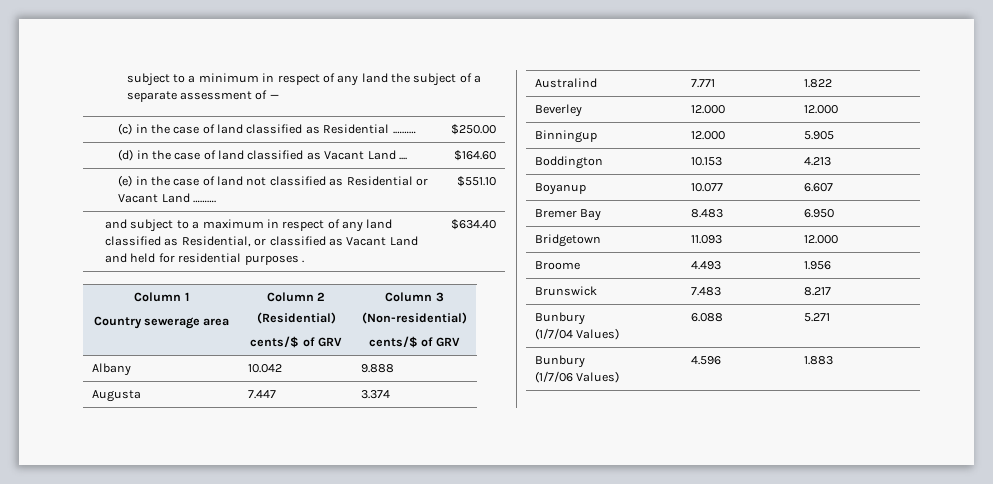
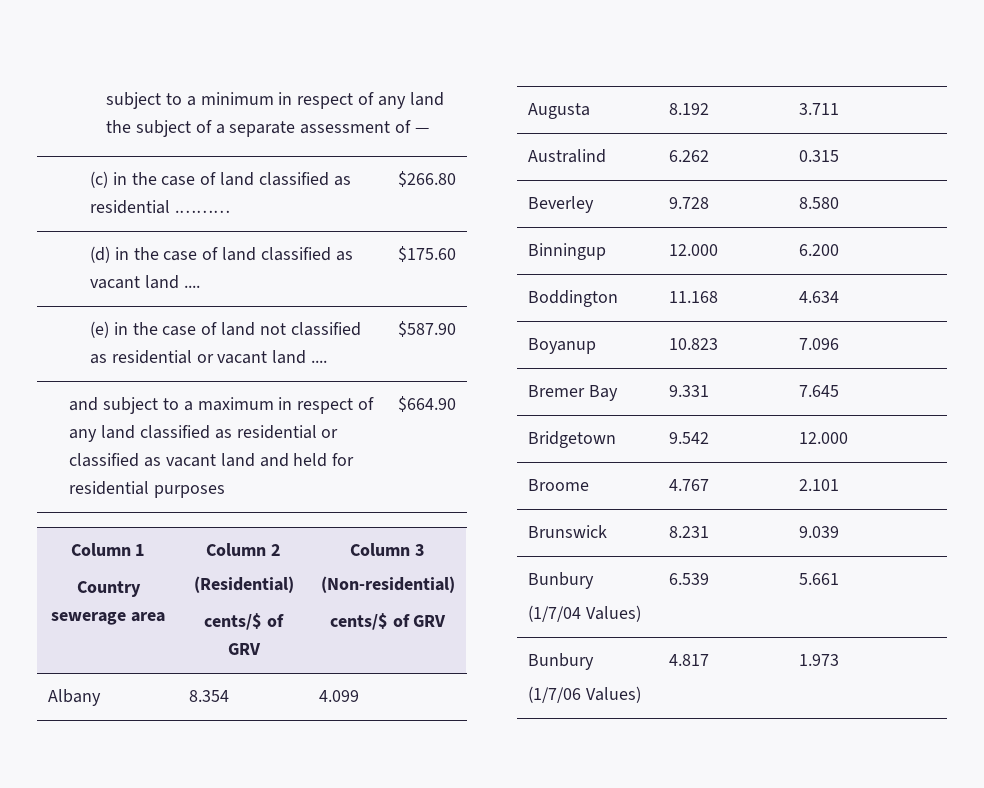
[323,124,416,134] [451,124,497,135] Residential .……… | $250.00 -> [89,200,230,214] [397,171,456,187] residential .……… | $266.80
[324,150,407,160] [454,150,497,161] Vacant Land .... | $164.60 -> [89,275,200,289] [397,246,456,262] vacant land .... | $175.60
[346,176,428,186] [118,193,216,203] [457,176,497,187] Residential or Vacant Land ………. | $551.10 -> [111,350,328,364] [397,321,456,337] residential or vacant land .... | $587.90
[181,236,251,247] Residential, -> [236,425,317,439] residential
[346,236,418,246] Vacant Land -> [165,453,255,467] vacant land
[301,260,304,263] [451,219,497,230] . | $634.40 -> [397,396,456,412] | $664.90
[247,364,282,373] [360,364,394,373] 10.042 | 9.888 -> [189,690,230,702] [319,690,360,702] 8.354 | 4.099
[247,390,276,399] [360,390,390,399] 7.447 | 3.374 -> [669,103,710,115] [799,103,840,115] 8.192 | 3.711
[690,79,715,88] [803,79,832,88] 7.771 | 1.822 -> [669,150,710,162] [799,150,840,162] 6.262 | 0.315
[690,105,725,114] [803,105,838,114] 12.000 | 12.000 -> [669,197,710,209] [799,197,840,209] 9.728 | 8.580
[803,131,834,140] 5.905 -> [799,244,840,256] 6.200
[690,157,722,166] [803,157,831,166] 10.153 | 4.213 -> [669,291,719,303] [799,291,840,303] 11.168 | 4.634
[690,183,723,192] [803,183,833,192] 10.077 | 6.607 -> [669,338,719,350] [799,338,840,350] 10.823 | 7.096
[690,209,723,218] [803,209,834,218] 8.483 | 6.950 -> [669,385,710,397] [799,385,840,397] 9.331 | 7.645
[690,235,722,244] 11.093 -> [669,432,710,444] 9.542
[690,261,721,270] [803,261,831,270] 4.493 | 1.956 -> [669,479,710,491] [799,479,840,491] 4.767 | 2.101
[690,287,721,296] [803,287,831,296] 7.483 | 8.217 -> [669,526,710,538] [799,526,840,538] 8.231 | 9.039
[690,313,723,322] [803,313,830,322] 6.088 | 5.271 -> [669,573,710,585] [799,573,840,585] 6.539 | 5.661
[690,356,721,365] [803,356,833,365] 4.596 | 1.883 -> [669,654,710,666] [799,654,840,666] 4.817 | 1.973

